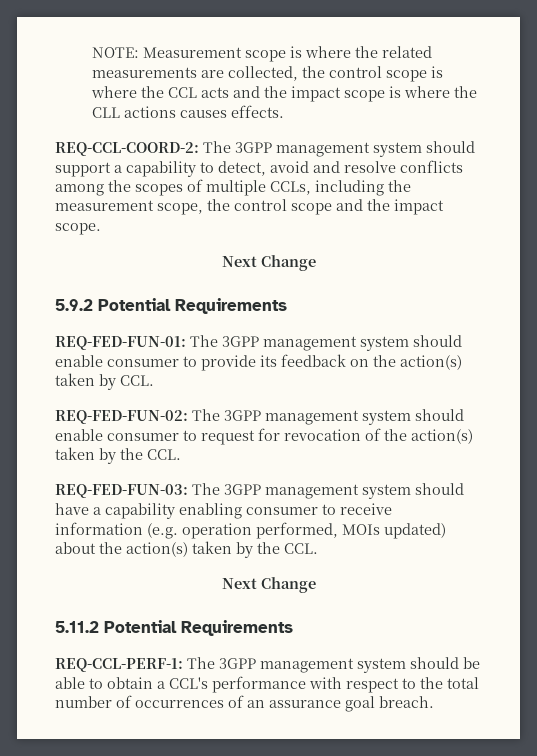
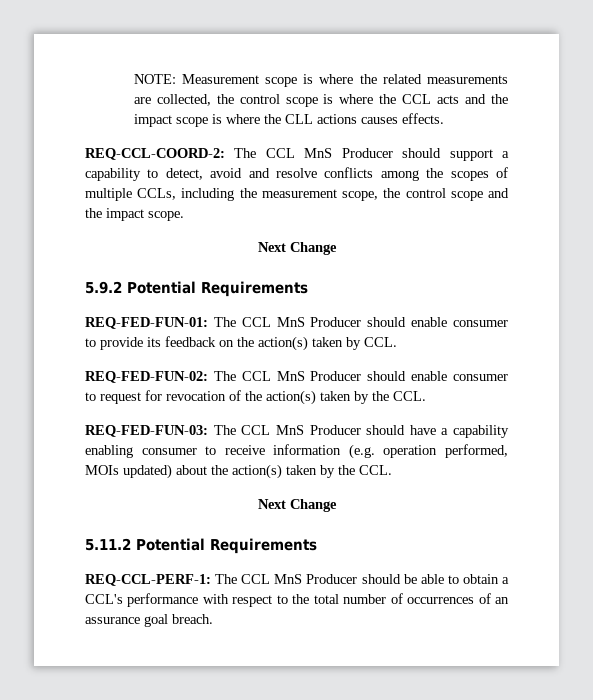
[235,142,422,157] 3GPP management system -> [265,148,393,158] CCL MnS Producer
[222,336,409,351] 3GPP management system -> [241,317,362,327] CCL MnS Producer
[224,410,411,425] 3GPP management system -> [241,371,362,381] CCL MnS Producer
[224,484,411,499] 3GPP management system -> [241,425,361,435] CCL MnS Producer
[219,658,406,673] 3GPP management system -> [241,574,358,584] CCL MnS Producer

